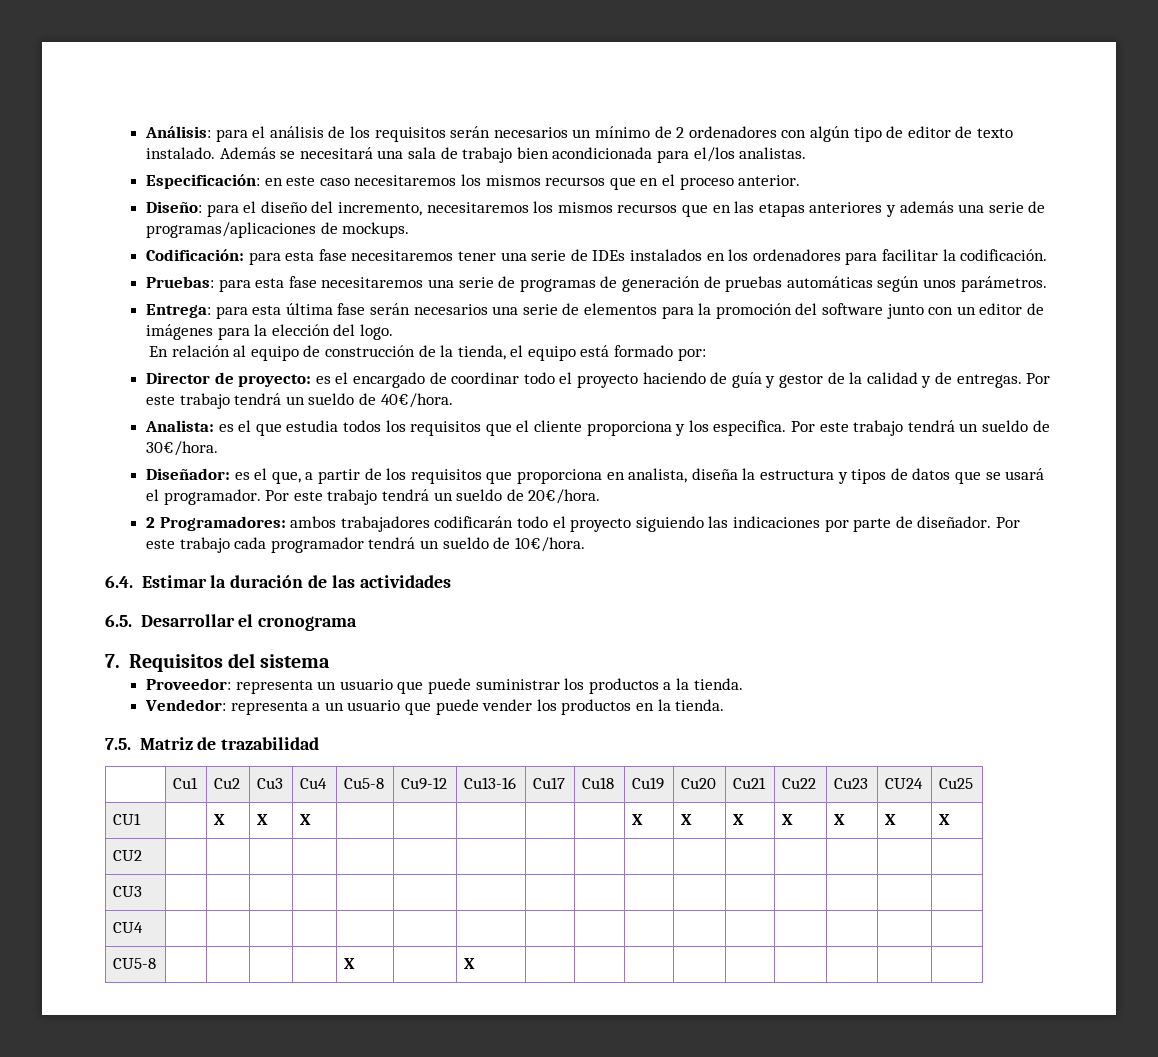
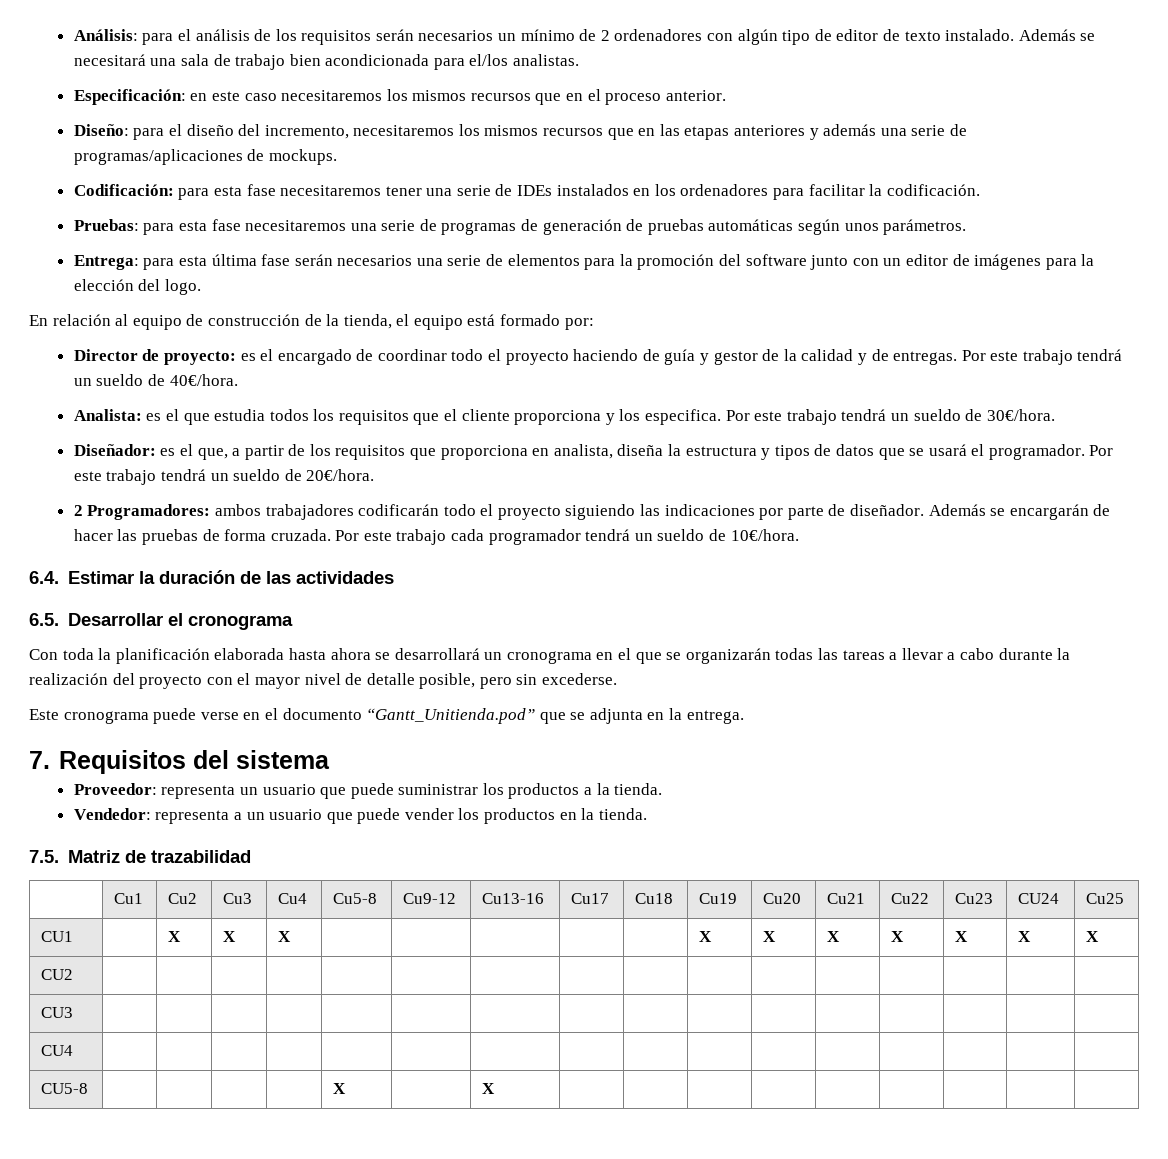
(992, 522) none -> [928,504,1111,520] [73,529,331,545] Además se encargarán de hacer las pruebas de forma cruzada.
(358, 623) none -> [29,648,1071,664] [29,673,618,689] [29,708,744,724] // Con toda la planificación elaborada hasta ahora se desarrollará un cronograma en el que se organizarán todas las tareas a llevar a cabo durante la realización del proyecto con el mayor nivel de detalle posible, pero sin excederse. // Este cronograma puede verse en el documento “Gantt_Unitienda.pod” que se adjunta en la entrega.

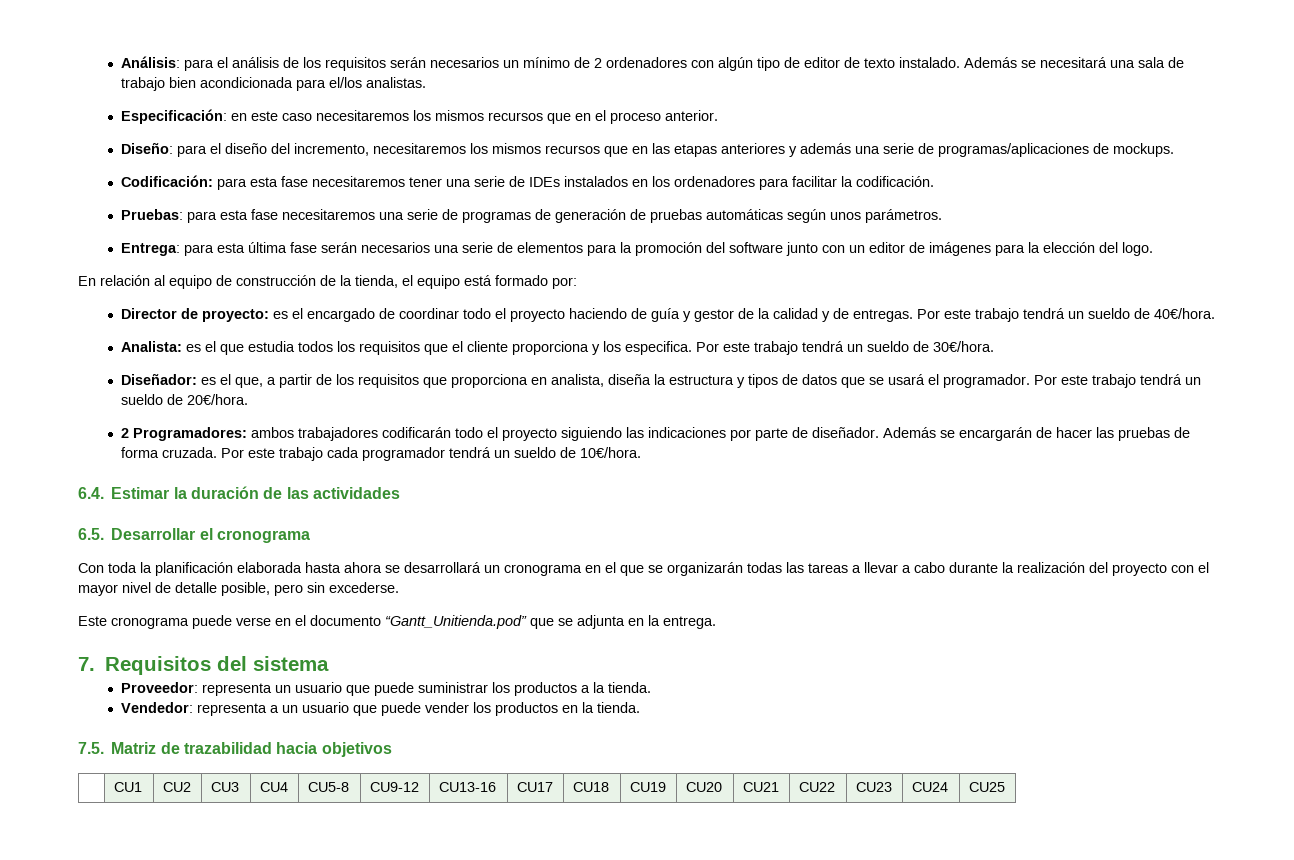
[113,893,143,904] [167,893,197,904] [222,893,252,904] [277,893,307,904] [332,893,377,904] [402,893,456,904] [481,893,544,904] [570,893,609,904] [634,893,673,904] [698,893,737,904] [762,893,801,904] [826,893,865,904] [890,893,929,904] [954,893,993,904] [1017,893,1059,904] [1085,893,1124,904] [40,931,73,942] [167,931,181,942] [222,931,236,942] [277,931,291,942] [698,931,712,942] [762,931,776,942] [826,931,840,942] [890,931,904,942] [954,931,968,942] [1017,931,1031,942] [1085,931,1099,942] [40,969,73,980] [40,1007,73,1018] [40,1045,73,1056] [40,1083,88,1094] [332,1083,346,1094] [481,1083,495,1094] // | Cu1 | Cu2 | Cu3 | Cu4 | Cu5-8 | Cu9-12 | Cu13-16 | Cu17 | Cu18 | Cu19 | Cu20 | Cu21 | Cu22 | Cu23 | CU24 | Cu25 // CU1 | | X | X | X | | | | | | X | X | X | X | X | X | X // CU2 | | | | | | | | | | | | | | | | // CU3 | | | | | | | | | | | | | | | | // CU4 | | | | | | | | | | | | | | | | // CU5-8 | | | | | X | | X | | | | | | | | | -> [276,742,392,757] [113,782,142,792] [162,782,191,792] [210,782,239,792] [259,782,288,792] [307,782,349,792] [369,782,419,792] [438,782,496,792] [516,782,553,792] [572,782,609,792] [629,782,666,792] [685,782,722,792] [742,782,779,792] [798,782,835,792] [855,782,892,792] [911,782,948,792] [968,782,1005,792] hacia objetivos // | CU1 | CU2 | CU3 | CU4 | CU5-8 | CU9-12 | CU13-16 | CU17 | CU18 | CU19 | CU20 | CU21 | CU22 | CU23 | CU24 | CU25

